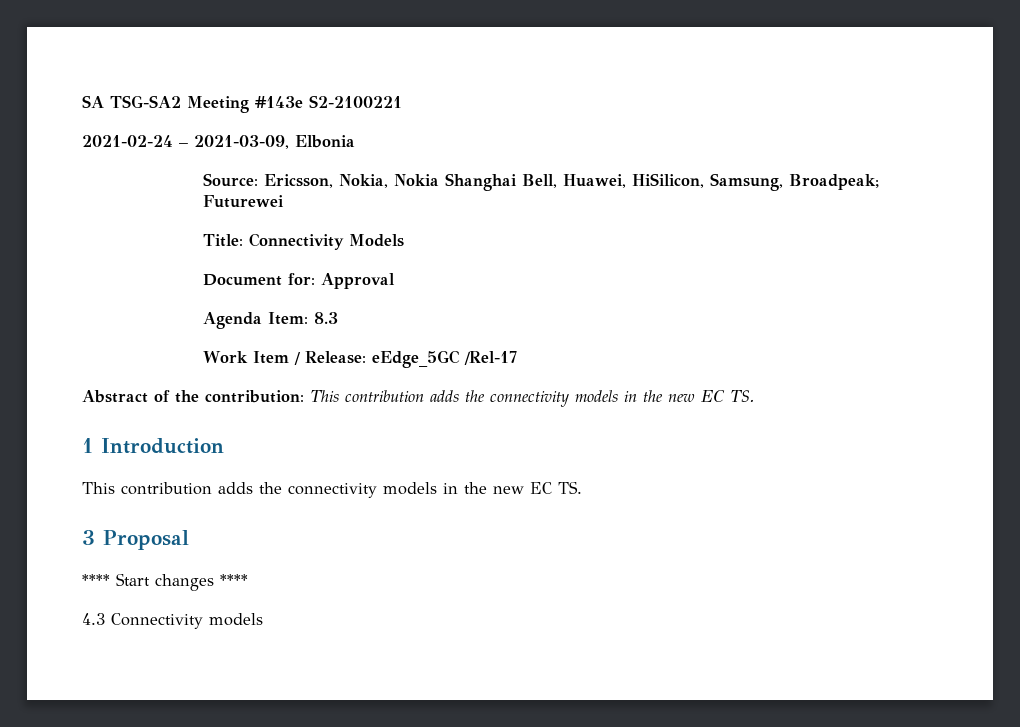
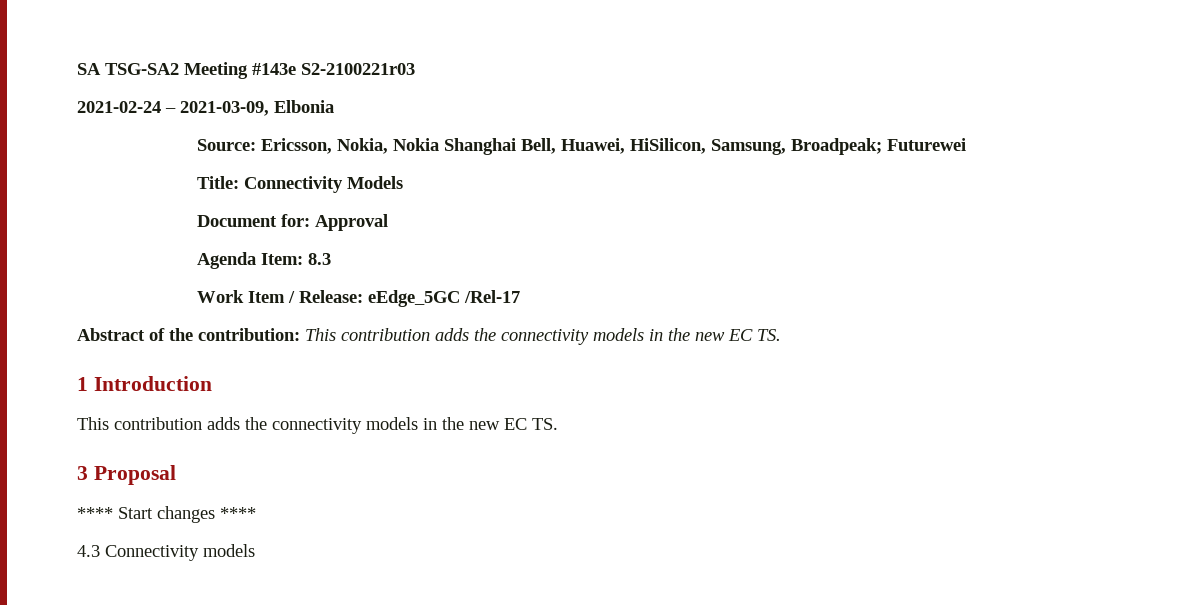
[309,95,402,108] S2-2100221 -> [301,63,415,75] S2-2100221r03

